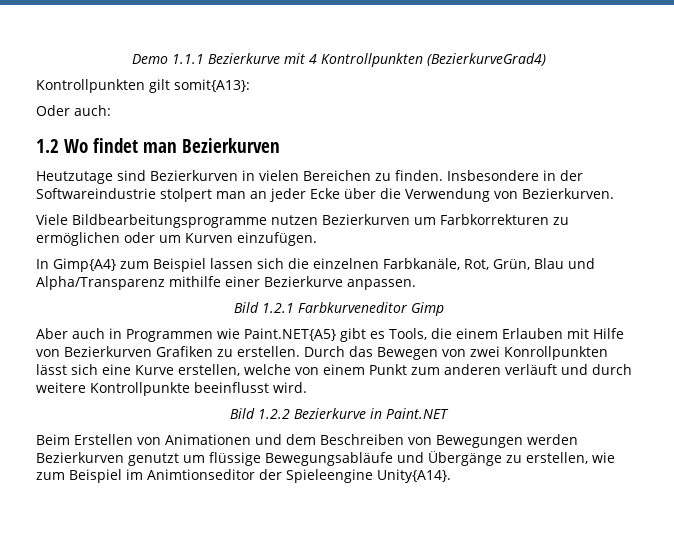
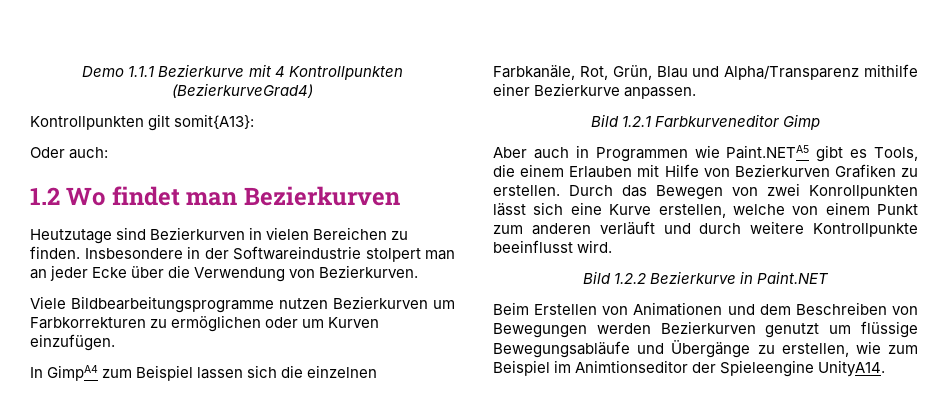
[53,258,116,272] Gimp{A4} -> [47,365,99,381] GimpA4
[244,328,336,341] Paint.NET{A5} -> [726,145,810,159] Paint.NETA5
[377,469,451,483] Unity{A14}. -> [818,360,886,377] UnityA14.

